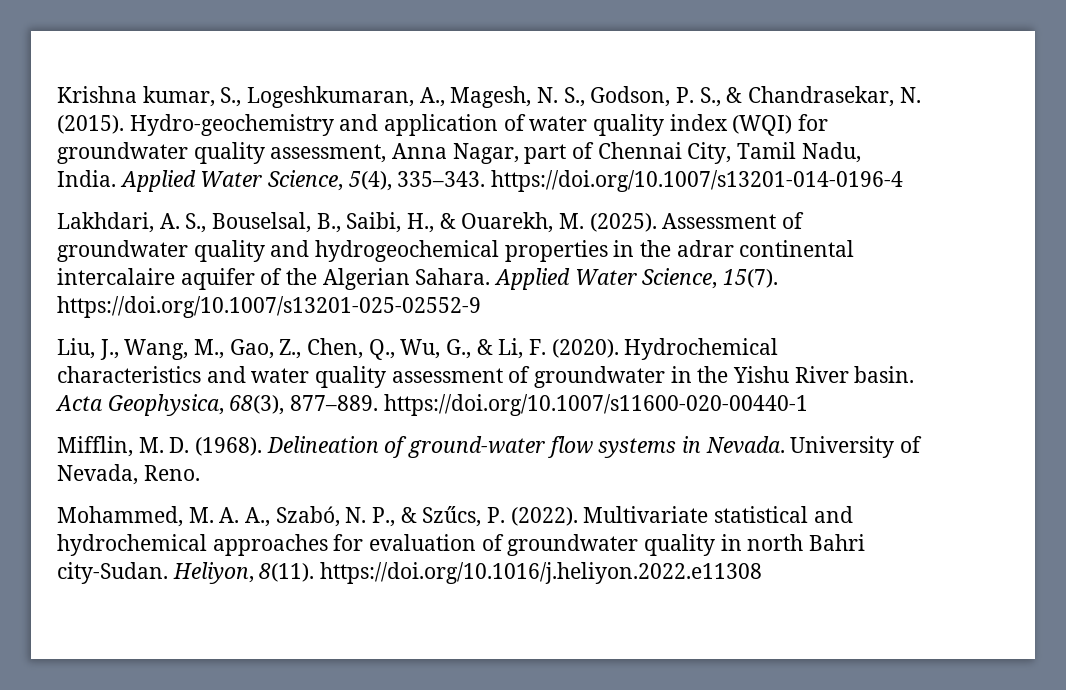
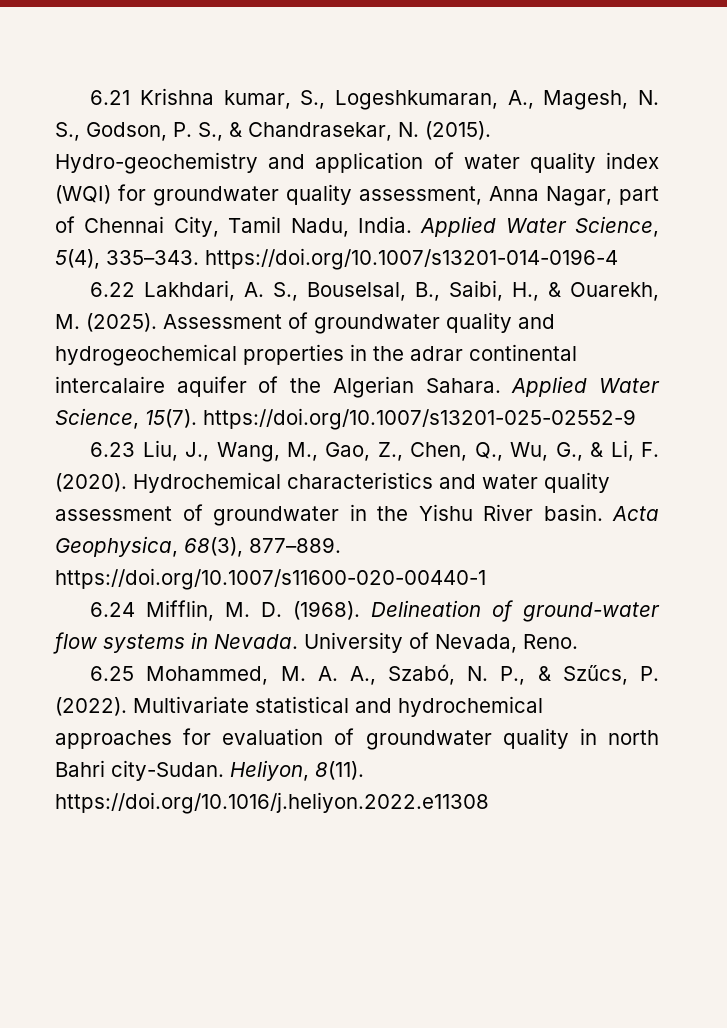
(57, 94) none -> [90,90,131,105] 6.21
(904, 181) none -> [90,282,136,297] 6.22
(481, 307) none -> [90,442,136,457] 6.23
(808, 405) none -> [90,602,136,617] 6.24
(200, 473) none -> [90,666,135,681] 6.25

